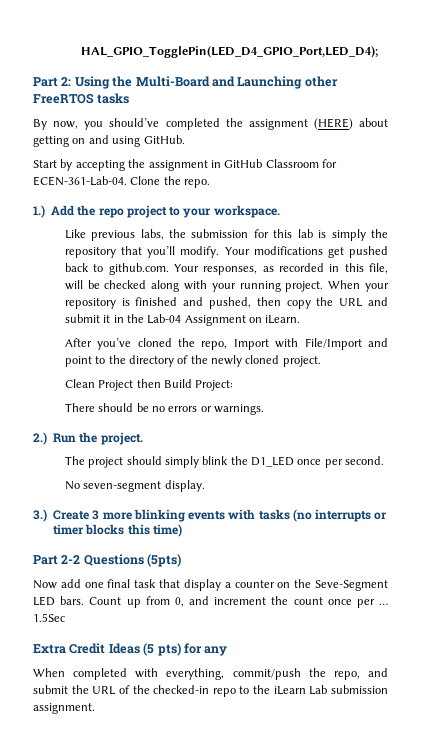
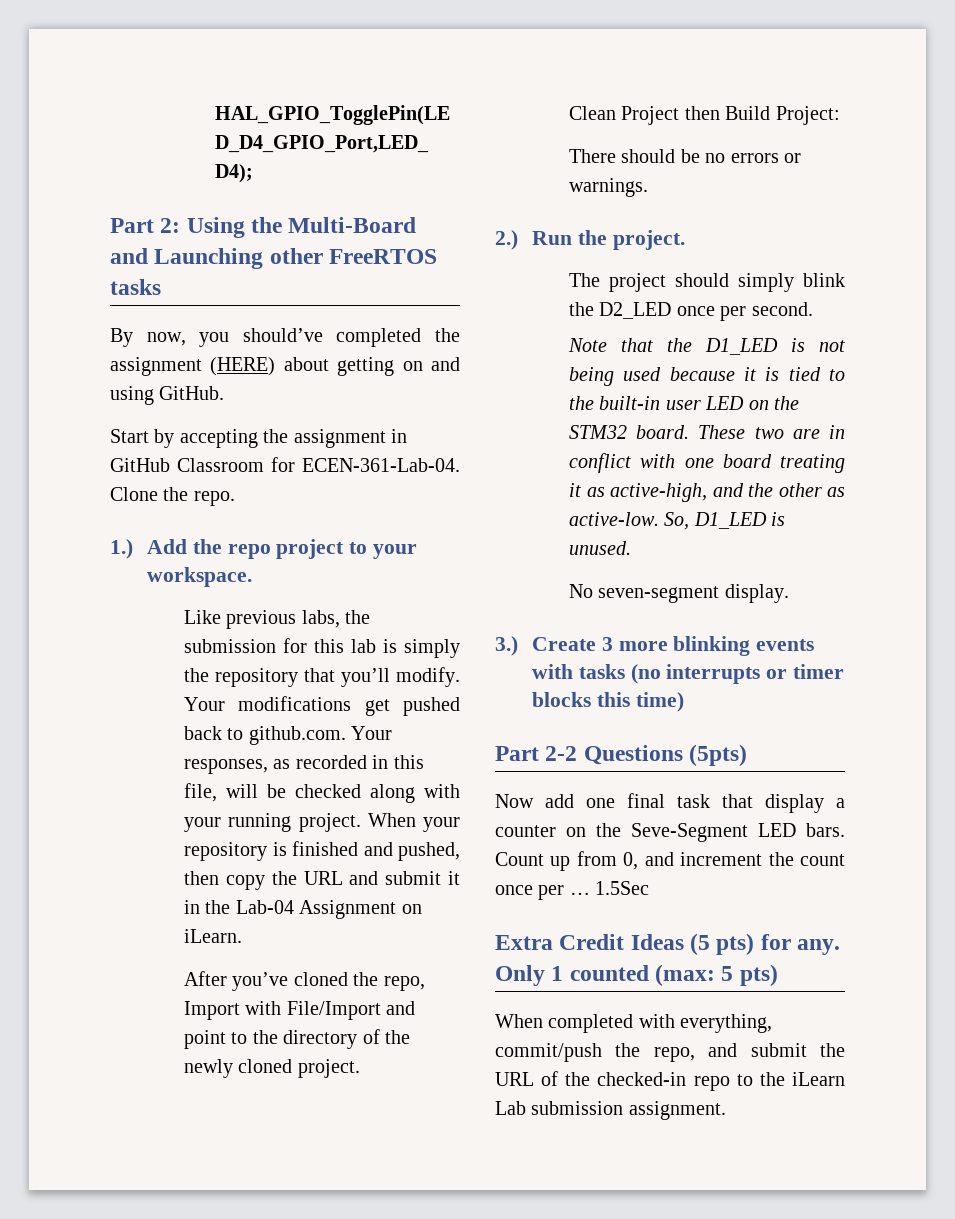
[251,456,295,467] D1_LED -> [599,302,672,319] D2_LED
(385, 460) none -> [568,338,845,355] [569,367,846,386] [569,396,800,410] [569,425,845,439] [569,453,845,473] [569,483,845,502] [569,512,786,530] [569,541,632,555] // Note that the D1_LED is not being used because it is tied to the built-in user LED on the STM32 board. These two are in conflict with one board treating it as active-high, and the other as active-low. So, D1_LED is unused.
[204,646,228,656] any -> [797,939,841,955] [495,964,778,986] any. Only 1 counted (max: 5 pts)

